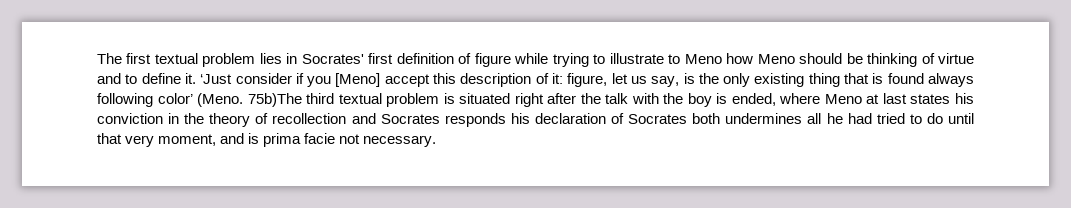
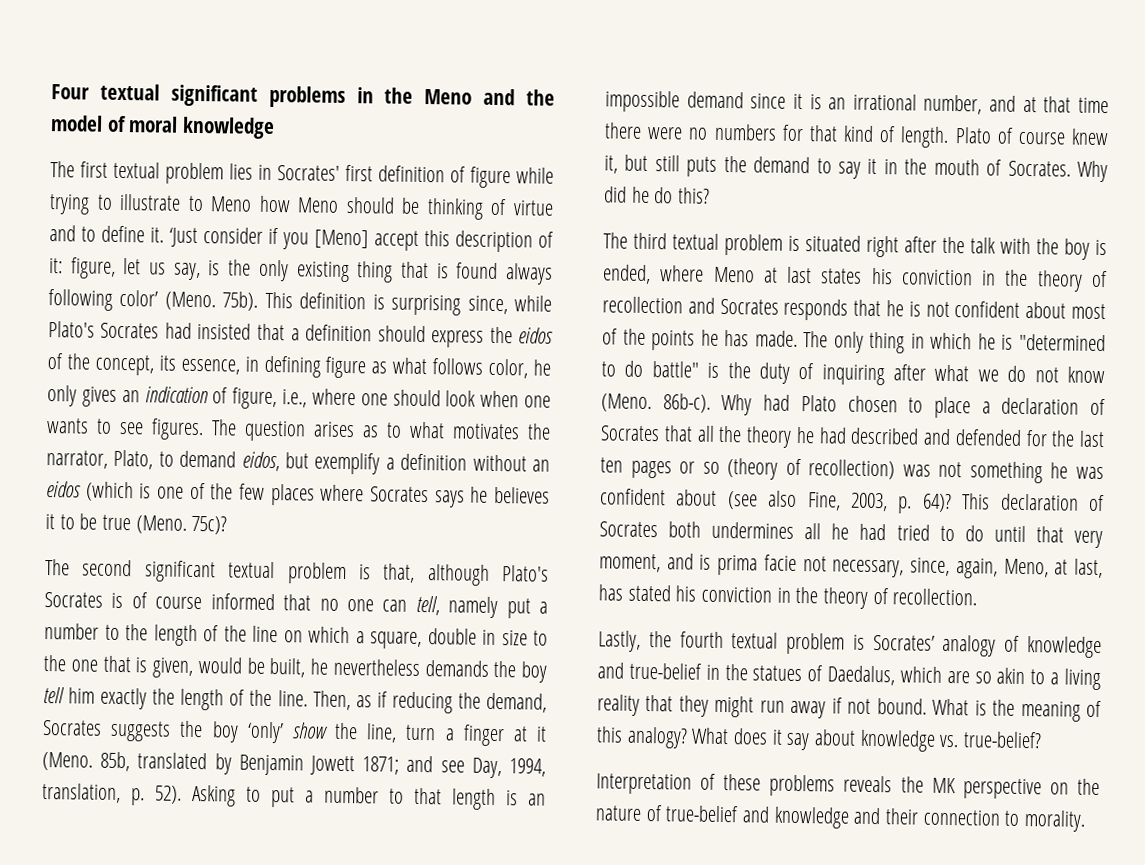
(97, 58) none -> [51,83,555,108] [50,115,276,140] Four textual significant problems in the Meno and the model of moral knowledge //
[247,93,302,107] 75b)The -> [222,291,552,316] [48,321,553,348] [47,353,552,379] [47,385,551,410] [46,418,551,442] [46,449,550,475] [46,481,550,508] [45,513,228,535] [45,559,550,586] [44,592,548,619] [44,623,548,650] [43,655,547,683] [43,687,547,714] [42,720,547,747] [42,751,547,779] [42,782,546,811] [605,90,1109,115] [604,122,1109,148] [604,154,1108,183] [604,186,711,204] [603,232,628,249] 75b). This definition is surprising since, while Plato's Socrates had insisted that a definition should express the eidos of the concept, its essence, in defining figure as what follows color, he only gives an indication of figure, i.e., where one should look when one wants to see figures. The question arises as to what motivates the narrator, Plato, to demand eidos, but exemplify a definition without an eidos (which is one of the few places where Socrates says he believes it to be true (Meno. 75c)? // The second significant textual problem is that, although Plato's Socrates is of course informed that no one can tell, namely put a number to the length of the line on which a square, double in size to the one that is given, would be built, he nevertheless demands the boy tell him exactly the length of the line. Then, as if reducing the demand, Socrates suggests the boy ‘only’ show the line, turn a finger at it (Meno. 85b, translated by Benjamin Jowett 1871; and see Day, 1994, translation, p. 52). Asking to put a number to that length is an impossible demand since it is an irrational number, and at that time there were no numbers for that kind of length. Plato of course knew it, but still puts the demand to say it in the mouth of Socrates. Why did he do this? // The
[510,113,530,124] his -> [853,299,1106,320] [602,328,1107,354] [601,360,1105,386] [601,393,1106,419] [600,425,1105,448] [600,457,1104,484] [600,488,991,514] that he is not confident about most of the points he has made. The only thing in which he is "determined to do battle" is the duty of inquiring after what we do not know (Meno. 86b-c). Why had Plato chosen to place a declaration of Socrates that all the theory he had described and defended for the last ten pages or so (theory of recollection) was not something he was confident about (see also Fine, 2003, p. 64)? This
[363,135,437,147] necessary. -> [832,557,1103,579] [598,584,978,609] [598,630,1102,659] [597,662,1101,691] [597,694,1102,722] [596,726,1043,752] [596,773,1100,800] [595,805,1087,832] necessary, since, again, Meno, at last, has stated his conviction in the theory of recollection. // Lastly, the fourth textual problem is Socrates’ analogy of knowledge and true-belief in the statues of Daedalus, which are so akin to a living reality that they might run away if not bound. What is the meaning of this analogy? What does it say about knowledge vs. true-belief? // Interpretation of these problems reveals the MK perspective on the nature of true-belief and knowledge and their connection to morality.

